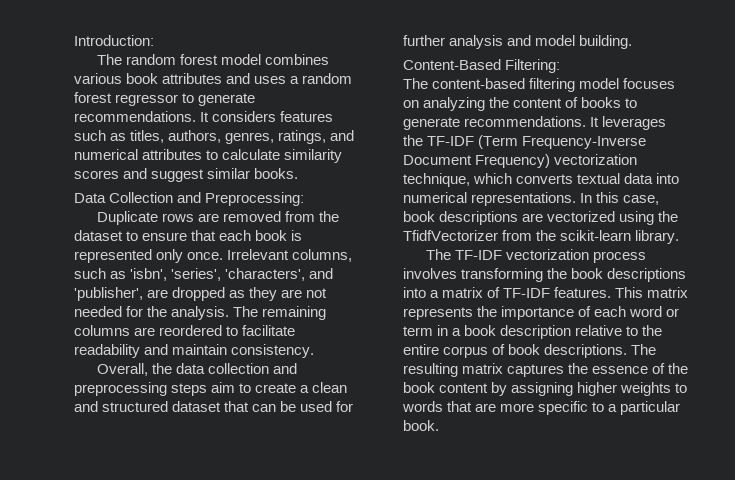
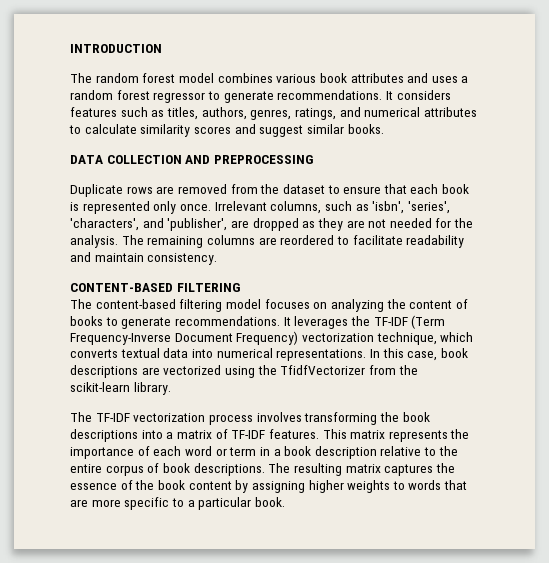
[74,35,154,46] Introduction: -> [70,44,162,53] INTRODUCTION
[74,192,305,206] Data Collection and Preprocessing: -> [70,155,313,164] DATA COLLECTION AND PREPROCESSING
[96,363,297,376] [74,382,348,396] [74,401,354,412] [403,35,633,49] [403,59,561,73] Overall, the data collection and preprocessing steps aim to create a clean and structured dataset that can be used for further analysis and model building. // Content-Based Filtering: -> [70,283,240,292] CONTENT-BASED FILTERING

